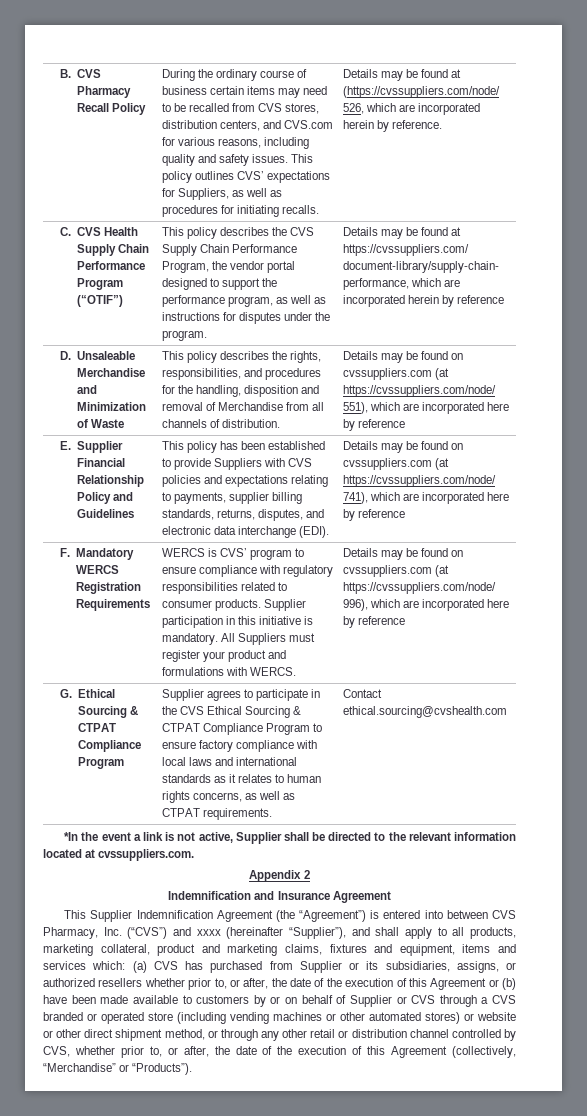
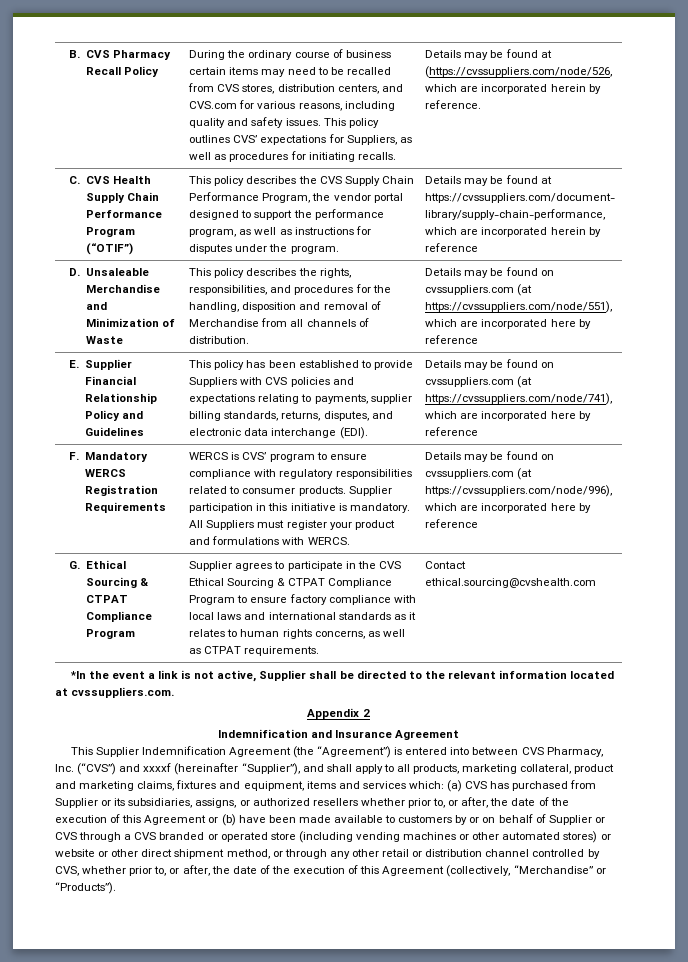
[196,929,221,936] xxxx -> [143,763,172,772] xxxxf

